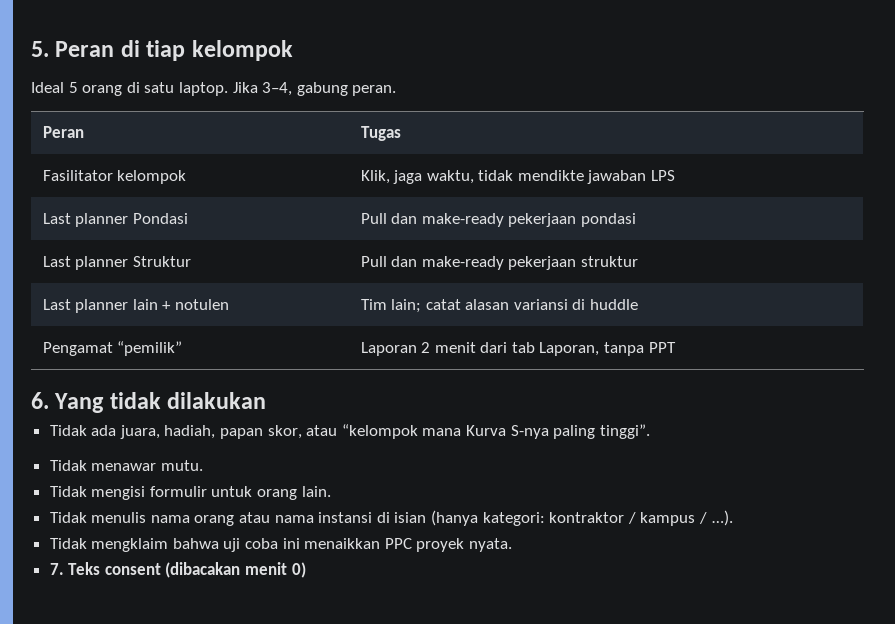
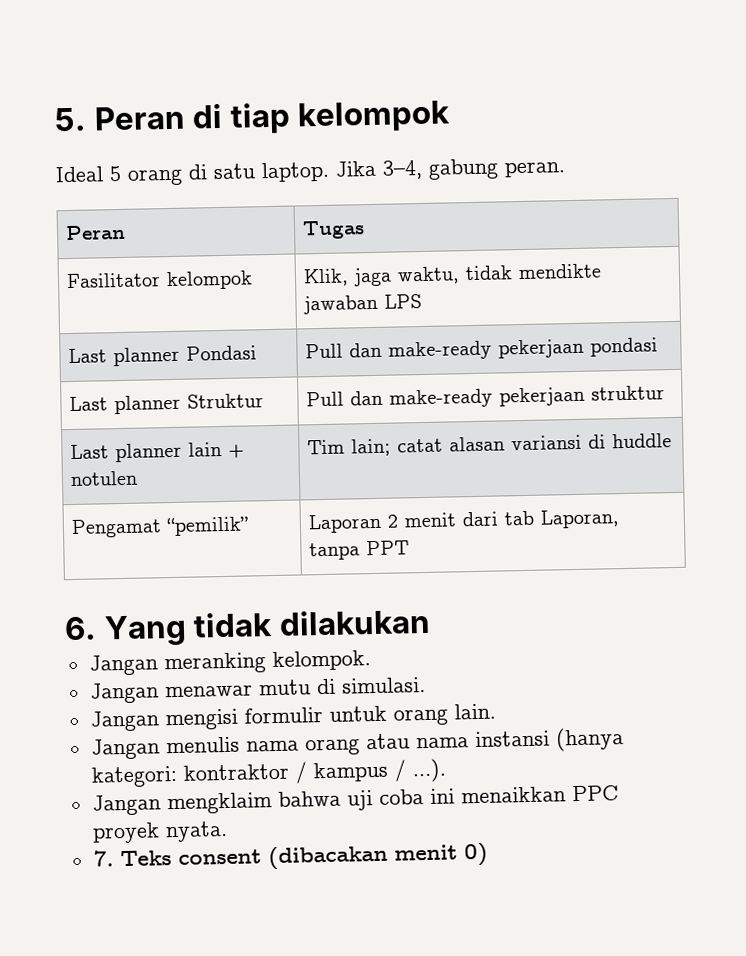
[49,424,650,439] [49,460,203,471] [49,486,87,497] Tidak ada juara, hadiah, papan skor, atau “kelompok mana Kurva S-nya paling tinggi”. // Tidak menawar mutu. // Tidak -> [88,650,371,676] [89,677,426,704] [89,710,159,732] Jangan meranking kelompok. // Jangan menawar mutu di simulasi. // Jangan
[49,512,87,523] Tidak -> [90,738,160,760] Jangan
[376,512,427,523] di isian -> (550, 739) none
[49,538,87,549] Tidak -> [91,794,161,816] Jangan

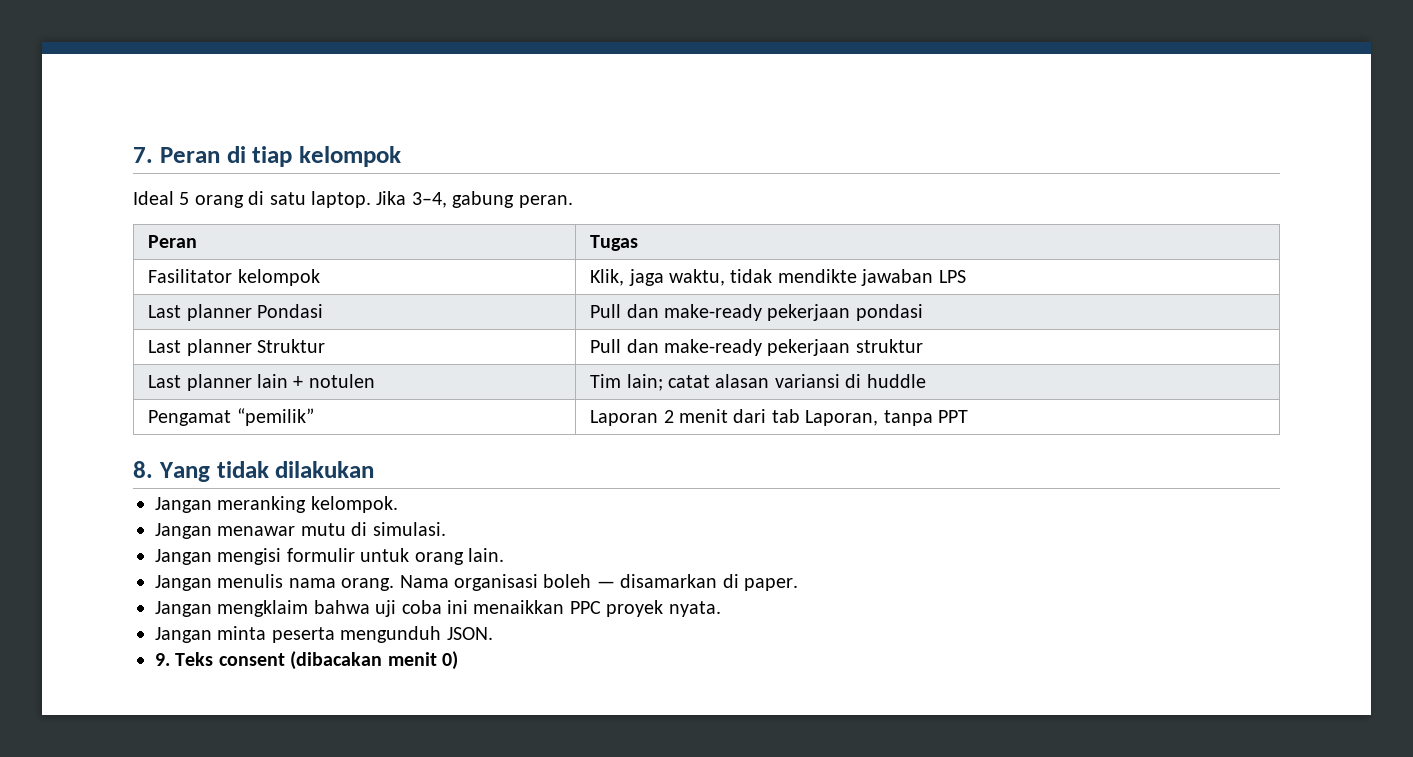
[54,107,87,132] 5. -> [133,147,153,163] 7.
[64,616,97,641] 6. -> [133,461,153,478] 8.
[304,727,624,756] [90,758,447,788] orang atau nama instansi (hanya kategori: kontraktor / kampus / …). -> [341,574,798,591] orang. Nama organisasi boleh — disamarkan di paper.
[92,850,114,867] 7. -> [155,626,493,643] [155,653,170,666] Jangan minta peserta mengunduh JSON. // 9.

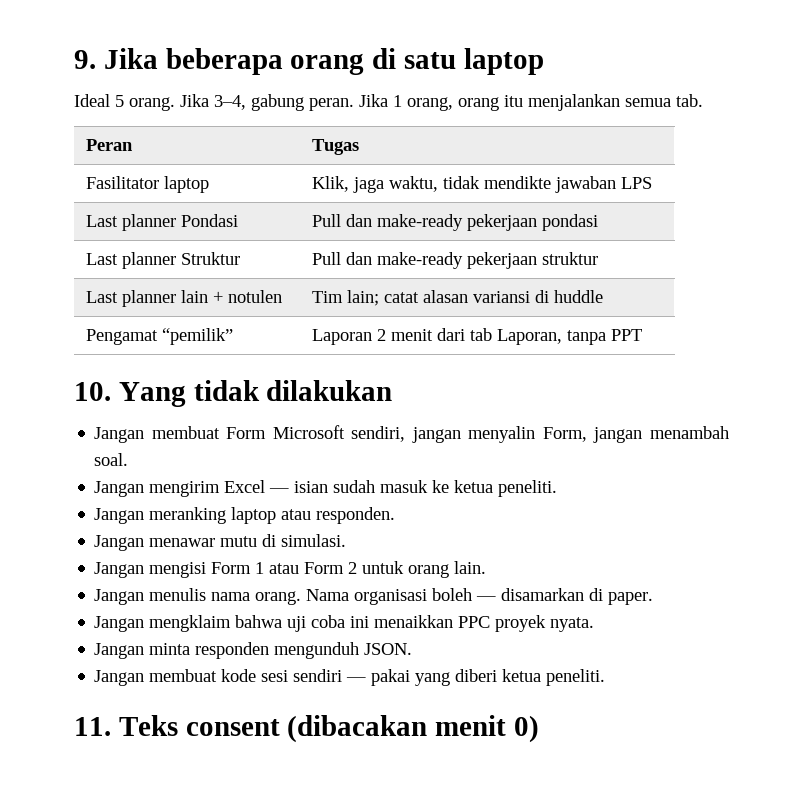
[133,146,401,167] [133,191,573,208] 7. Peran di tiap kelompok // Ideal 5 orang di satu laptop. Jika 3–4, gabung peran. -> [74,48,544,75] [74,94,703,111] 9. Jika beberapa orang di satu laptop // Ideal 5 orang. Jika 3–4, gabung peran. Jika 1 orang, orang itu menjalankan semua tab.
[237,269,320,286] kelompok -> [163,176,209,193] laptop
[133,461,153,478] 8. -> [74,382,111,401] 10.
(375, 469) none -> [94,425,729,443] [94,453,129,466] [94,480,558,497] // Jangan membuat Form Microsoft sendiri, jangan menyalin Form, jangan menambah soal. // Jangan mengirim Excel — isian sudah masuk ke ketua peneliti.
[310,496,398,513] kelompok. -> [231,507,396,524] laptop atau responden.
[286,548,355,562] formulir -> [211,562,358,574] Form 1 atau Form 2
[271,627,335,643] peserta -> [195,642,270,659] responden
[155,653,170,666] 9. -> [94,669,606,686] [74,717,111,736] Jangan membuat kode sesi sendiri — pakai yang diberi ketua peneliti. // 11.

